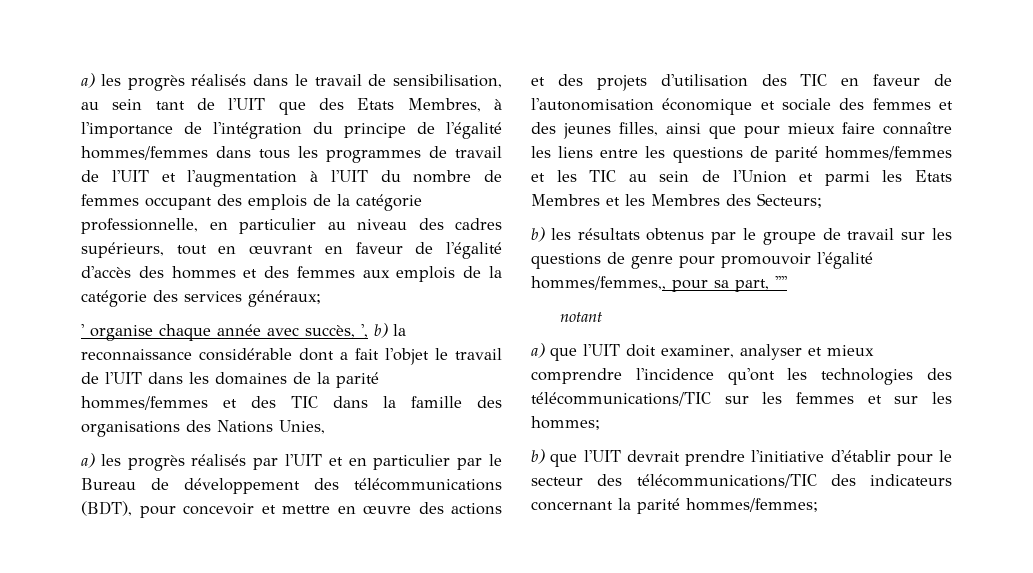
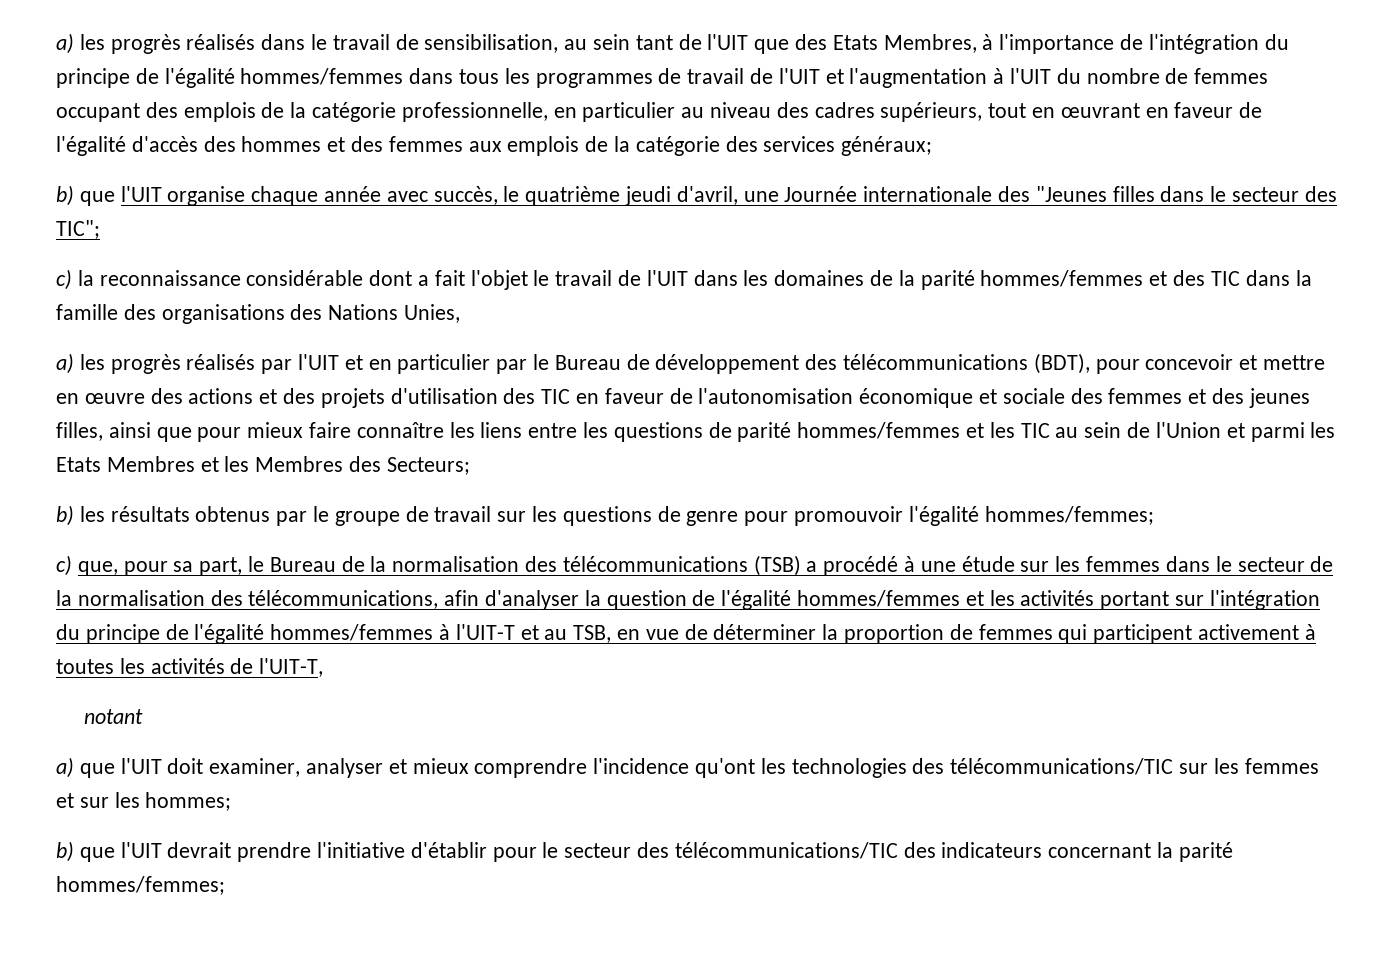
[81,324,84,336] ' -> [56,185,162,206] b) que l'UIT
[361,323,388,338] ', b) -> [503,186,1337,206] [56,220,100,239] [56,269,72,290] le quatrième jeudi d'avril, une Journée internationale des "Jeunes filles dans le secteur des TIC"; // c)
[531,276,787,292] hommes/femmes,, pour sa part, '''' -> [984,506,1154,525] [56,555,1334,576] [56,590,1320,610] [56,624,1316,644] [56,658,324,677] hommes/femmes; // c) que, pour sa part, le Bureau de la normalisation des télécommunications (TSB) a procédé à une étude sur les femmes dans le secteur de la normalisation des télécommunications, afin d'analyser la question de l'égalité hommes/femmes et les activités portant sur l'intégration du principe de l'égalité hommes/femmes à l'UIT-T et au TSB, en vue de déterminer la proportion de femmes qui participent activement à toutes les activités de l'UIT-T,

